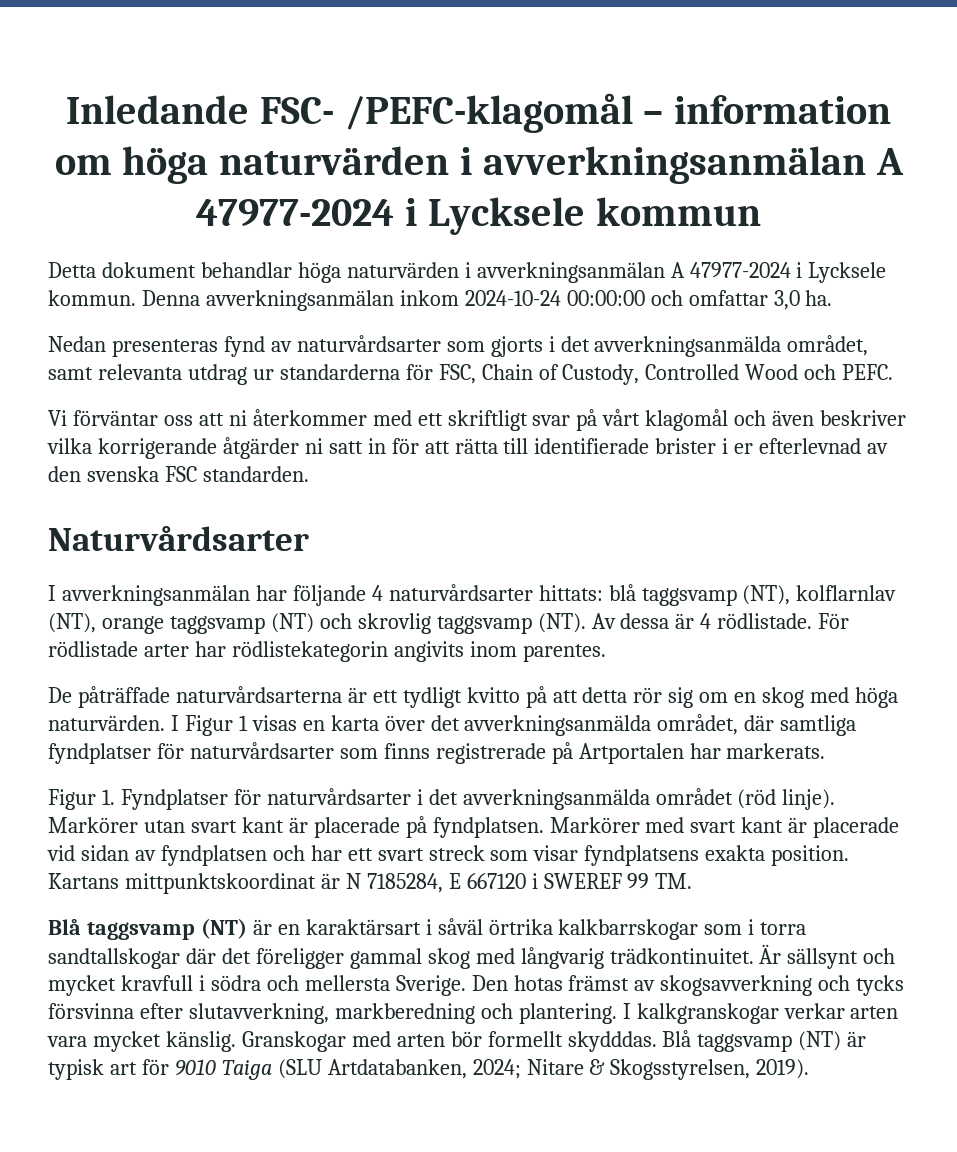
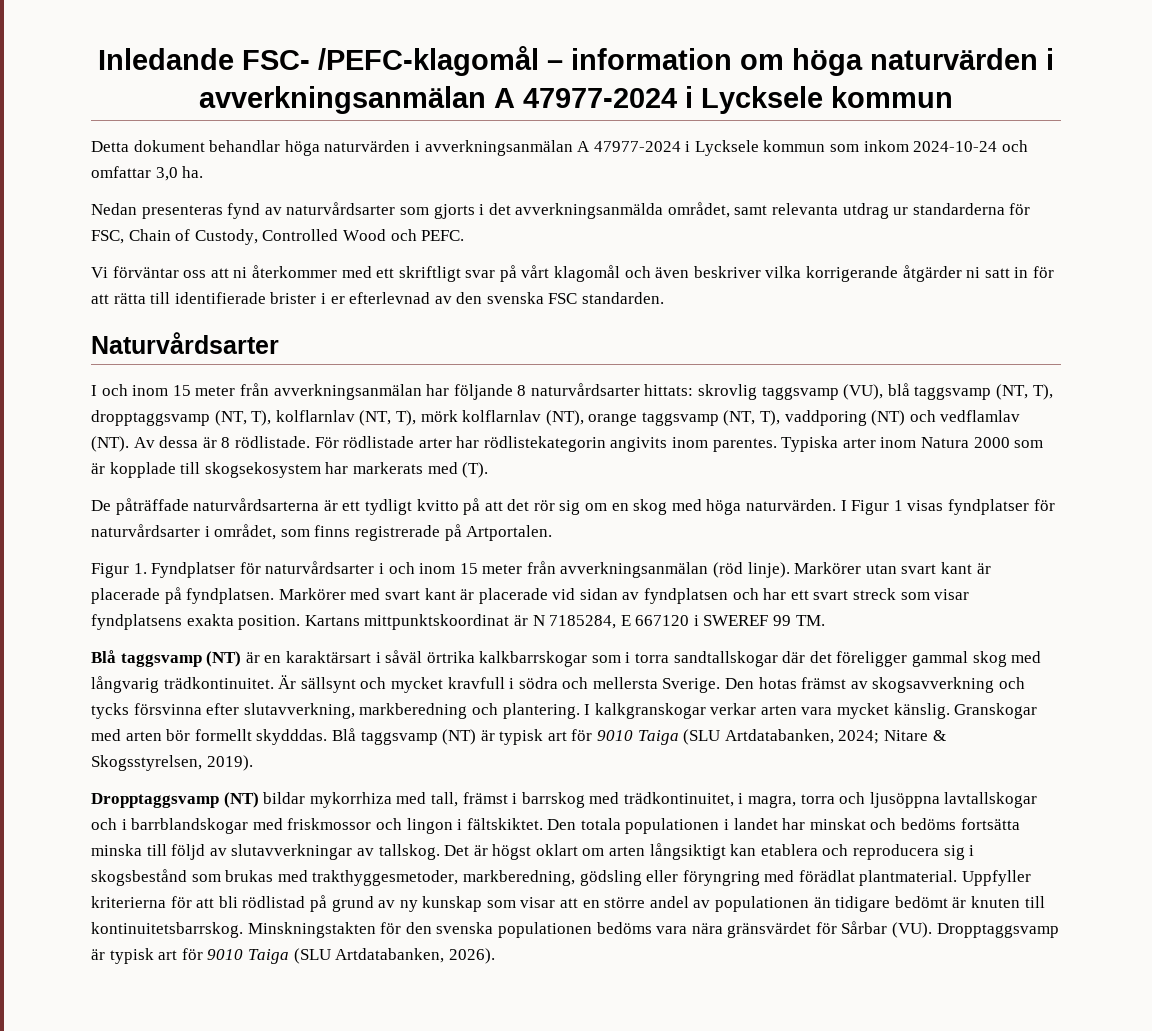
[48,290,394,311] kommun. Denna avverkningsanmälan -> [763,140,860,152] kommun som
[566,290,645,306] 00:00:00 -> (998, 146) none
(56, 593) none -> [101,383,269,396] och inom 15 meter från
[371,585,383,601] 4 -> [517,385,527,396] 8
[608,584,897,606] [48,613,532,634] blå taggsvamp (NT), kolflarnlav (NT), orange taggsvamp (NT) och skrovlig taggsvamp -> [698,383,1053,400] [91,410,1021,426] skrovlig taggsvamp (VU), blå taggsvamp (NT, T), dropptaggsvamp (NT, T), kolflarnlav (NT, T), mörk kolflarnlav (NT), orange taggsvamp (NT, T), vaddporing (NT) och vedflamlav
[700,613,712,629] 4 -> [221,437,231,448] 8
(606, 653) none -> [781,436,1044,452] [91,462,489,478] Typiska arter inom Natura 2000 som är kopplade till skogsekosystem har markerats med (T).
[582,687,628,703] detta -> [507,499,530,511] det
[302,714,857,736] en karta över det avverkningsanmälda området, där samtliga -> (944, 505) none
(334, 750) none -> [204,524,277,540] i området,
[578,743,826,764] Artportalen har markerats. -> [466,525,553,541] Artportalen.
[428,788,733,810] det avverkningsanmälda området -> [388,561,709,578] och inom 15 meter från avverkningsanmälan
(810, 1069) none -> [91,792,1038,808] [91,818,1020,834] [91,843,975,860] [91,869,1032,886] [91,895,1045,912] [91,921,1059,938] [91,948,495,964] // Dropptaggsvamp (NT) bildar mykorrhiza med tall, främst i barrskog med trädkontinuitet, i magra, torra och ljusöppna lavtallskogar och i barrblandskogar med friskmossor och lingon i fältskiktet. Den totala populationen i landet har minskat och bedöms fortsätta minska till följd av slutavverkningar av tallskog. Det är högst oklart om arten långsiktigt kan etablera och reproducera sig i skogsbestånd som brukas med trakthyggesmetoder, markberedning, gödsling eller föryngring med förädlat plantmaterial. Uppfyller kriterierna för att bli rödlistad på grund av ny kunskap som visar att en större andel av populationen än tidigare bedömt är knuten till kontinuitetsbarrskog. Minskningstakten för den svenska populationen bedöms vara nära gränsvärdet för Sårbar (VU). Dropptaggsvamp är typisk art för 9010 Taiga (SLU Artdatabanken, 2026).

